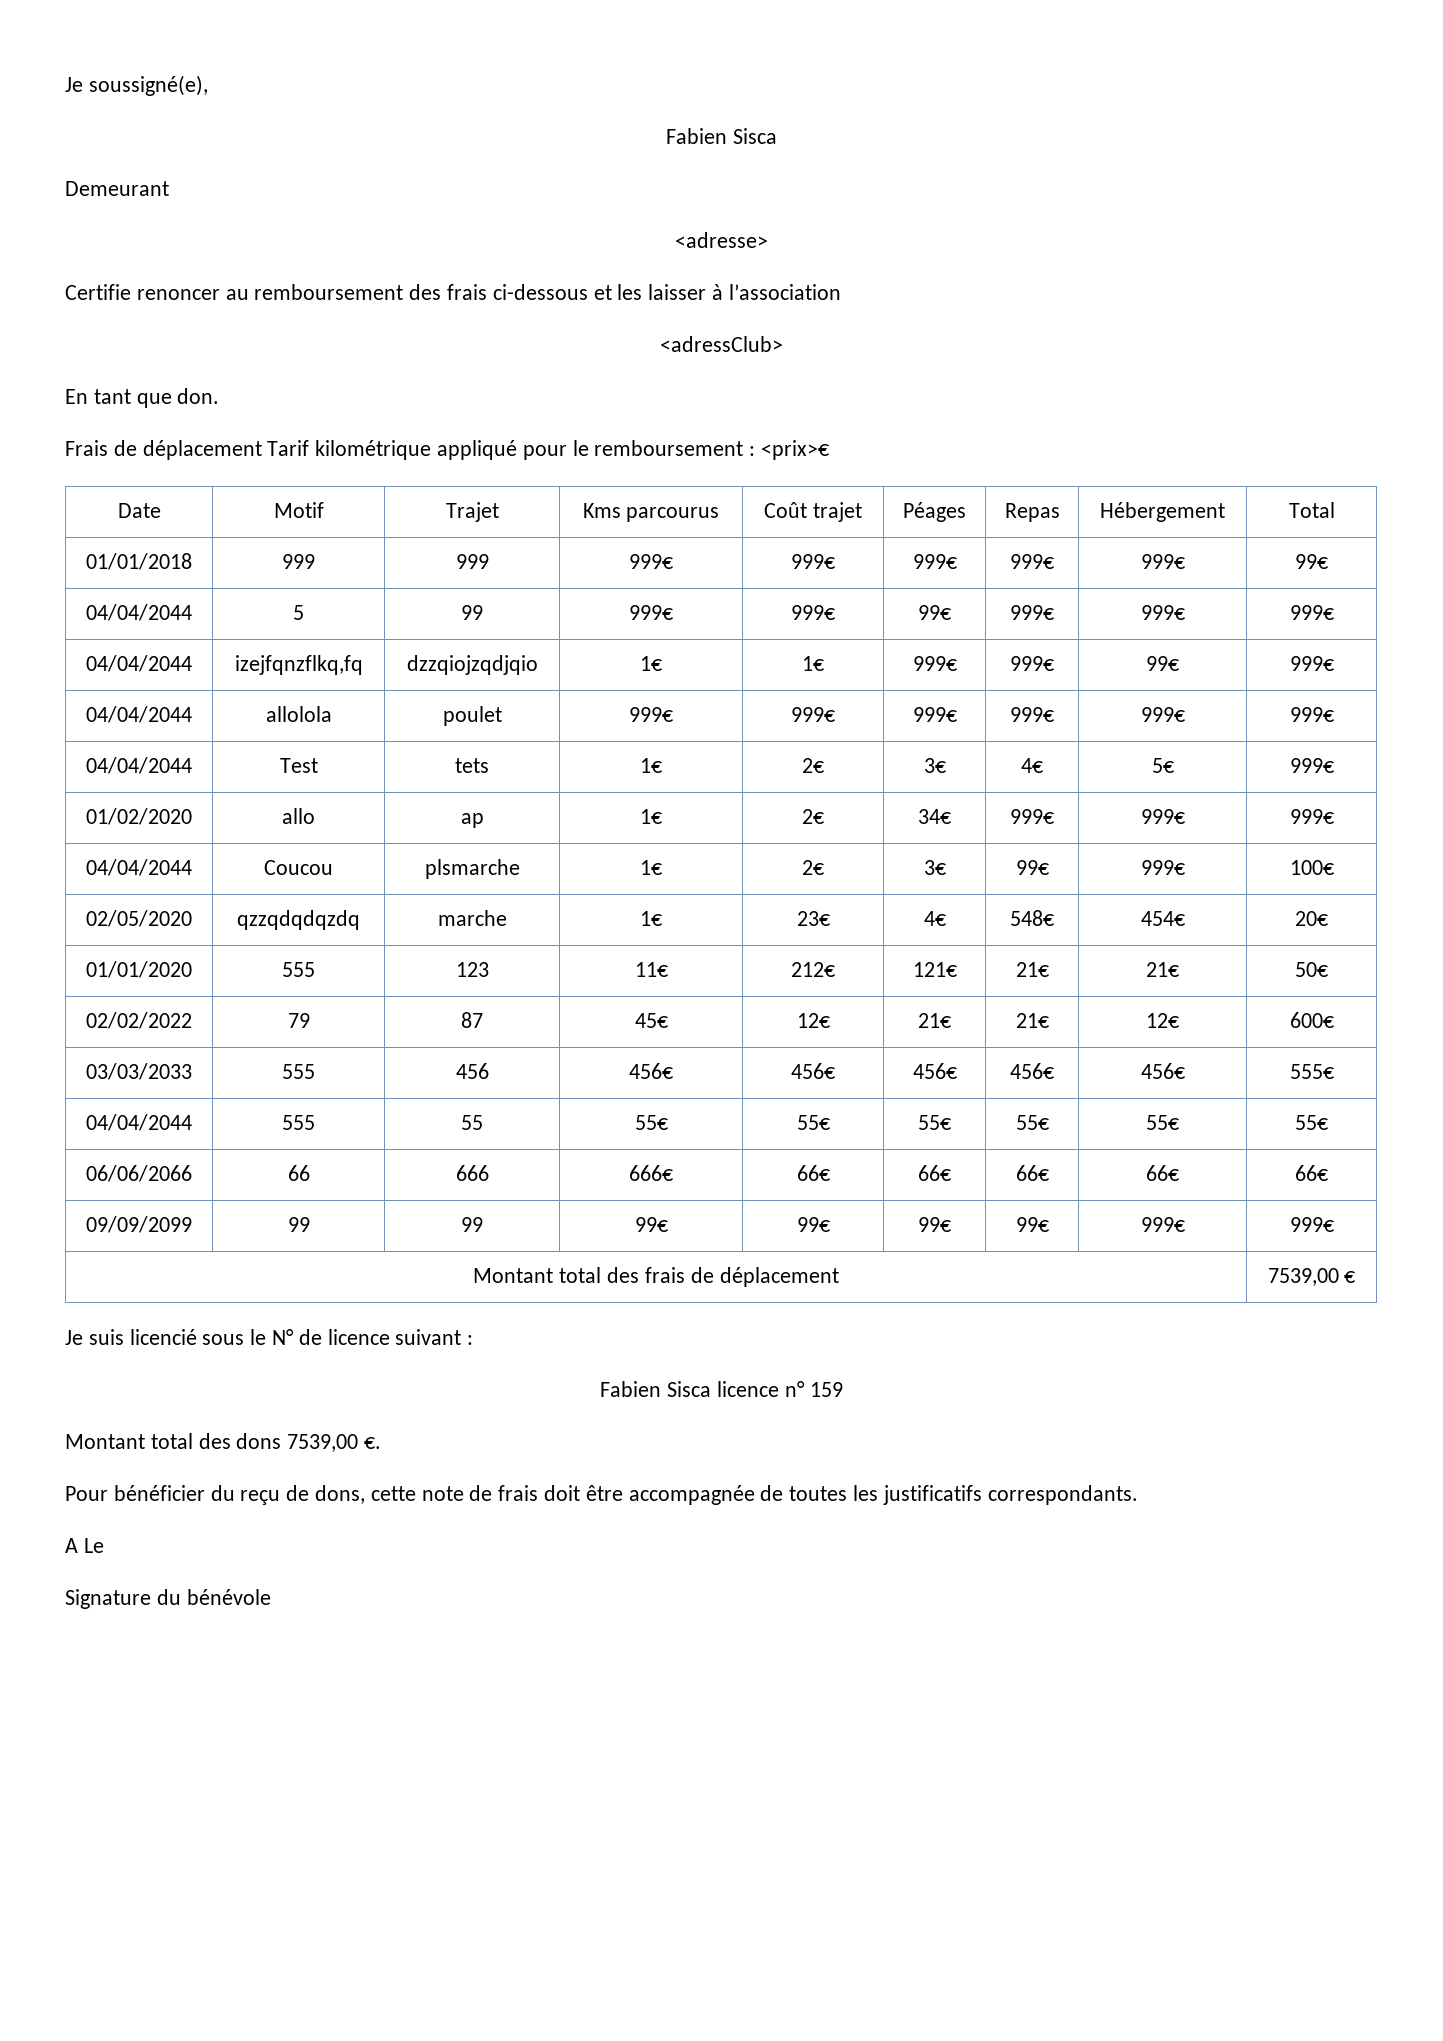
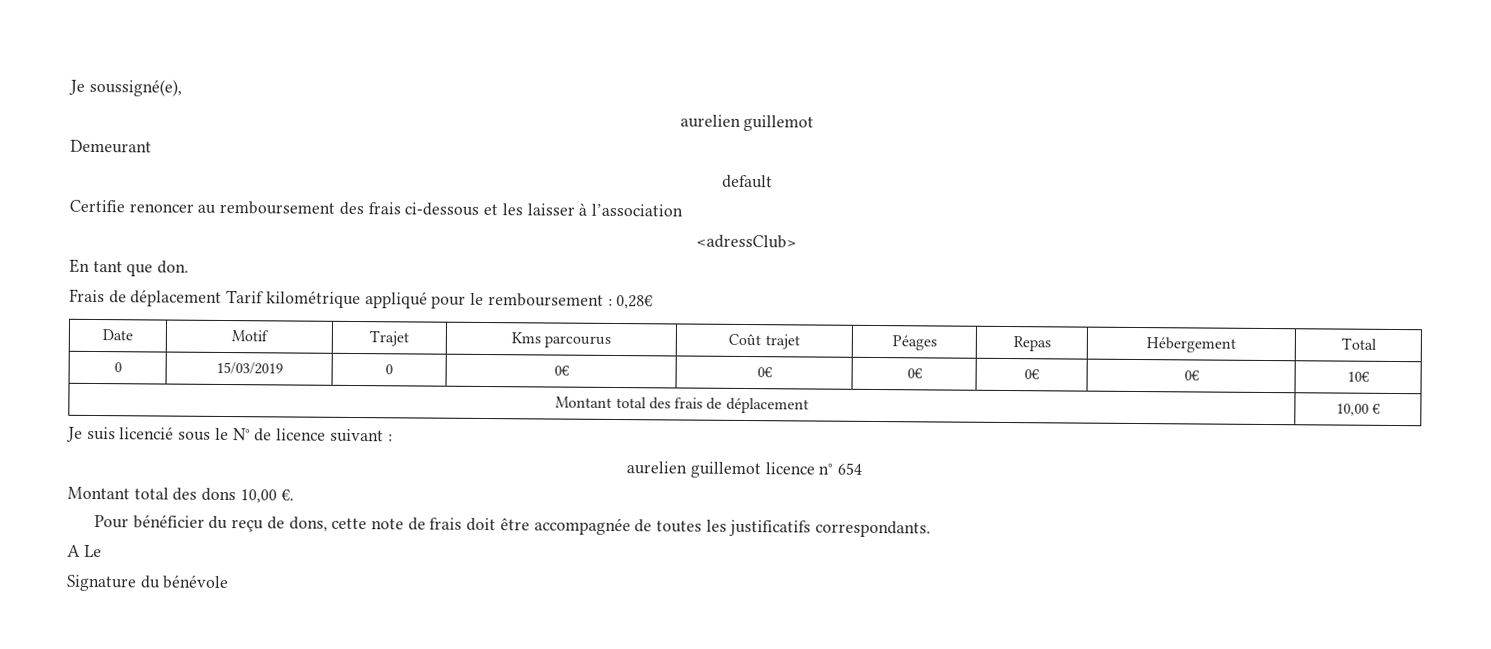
[666,128,777,144] Fabien Sisca -> [679,114,815,132] aurelien guillemot
[675,232,768,248] <adresse> -> [721,174,773,189] default
[761,440,830,460] <prix>€ -> [616,295,654,310] 0,28€
[86,553,192,570] [282,554,315,569] [455,554,489,569] [629,554,673,569] [791,554,835,569] [912,554,957,569] [1010,554,1054,569] [1140,554,1185,569] [1295,554,1328,569] [86,604,192,621] [293,605,304,620] [461,605,483,620] [629,605,673,620] [791,605,835,620] [918,605,951,620] [1010,605,1054,620] [1140,605,1185,620] [1289,605,1334,620] [86,655,192,672] [234,655,363,675] [406,655,538,675] [640,656,662,671] [802,656,824,671] [912,656,957,671] [1010,656,1054,671] [1146,656,1179,671] [1289,656,1334,671] [86,706,192,723] [265,706,332,722] [442,706,502,726] [629,707,673,722] [791,707,835,722] [912,707,957,722] [1010,707,1054,722] [1140,707,1185,722] [1289,707,1334,722] [86,757,192,774] [279,758,318,773] [455,758,489,773] [640,758,662,773] [802,758,824,773] [923,758,946,773] [1021,758,1043,773] [1151,758,1174,773] [1289,758,1334,773] [86,808,192,825] [282,808,315,824] [460,813,484,828] [640,809,662,824] [802,809,824,824] [918,809,951,824] [1010,809,1054,824] [1140,809,1185,824] [1289,809,1334,824] [86,859,192,876] [264,860,333,875] [424,859,520,879] [640,860,662,875] [802,860,824,875] [923,860,946,875] [1015,860,1049,875] [1140,860,1185,875] [1289,860,1334,875] [86,910,192,927] [237,910,360,930] [437,910,507,926] [640,911,662,926] [796,911,830,926] [923,911,946,926] [1010,910,1054,926] [1140,911,1185,926] [1295,911,1328,926] [86,961,192,978] [282,962,315,977] [455,962,489,977] [634,962,668,977] [791,962,835,977] [912,962,957,977] [1015,962,1049,977] [1146,962,1179,977] [1295,962,1328,977] [86,1012,192,1029] [287,1013,310,1028] [461,1012,483,1028] [634,1013,668,1028] [796,1013,830,1028] [918,1013,951,1028] [1015,1013,1049,1028] [1146,1013,1179,1028] [1289,1012,1334,1028] [86,1063,192,1080] [282,1064,315,1079] [455,1063,489,1079] [629,1063,673,1079] [791,1063,835,1079] [912,1063,957,1079] [1010,1063,1054,1079] [1140,1063,1185,1079] [1289,1064,1334,1079] [86,1114,192,1131] [282,1115,315,1130] [461,1115,483,1130] [634,1115,668,1130] [796,1115,830,1130] [918,1115,951,1130] [1015,1115,1049,1130] [1146,1115,1179,1130] [1295,1115,1328,1130] [86,1165,192,1182] [287,1165,310,1181] [455,1165,489,1181] [629,1165,673,1181] [796,1165,830,1181] [918,1165,951,1181] [1015,1165,1049,1181] [1146,1165,1179,1181] [1295,1165,1328,1181] [86,1216,192,1233] [287,1217,310,1232] [461,1217,483,1232] [634,1217,668,1232] [796,1217,830,1232] [918,1217,951,1232] [1015,1217,1049,1232] [1140,1217,1185,1232] [1289,1217,1334,1232] 01/01/2018 | 999 | 999 | 999€ | 999€ | 999€ | 999€ | 999€ | 99€ // 04/04/2044 | 5 | 99 | 999€ | 999€ | 99€ | 999€ | 999€ | 999€ // 04/04/2044 | izejfqnzflkq,fq | dzzqiojzqdjqio | 1€ | 1€ | 999€ | 999€ | 99€ | 999€ // 04/04/2044 | allolola | poulet | 999€ | 999€ | 999€ | 999€ | 999€ | 999€ // 04/04/2044 | Test | tets | 1€ | 2€ | 3€ | 4€ | 5€ | 999€ // 01/02/2020 | allo | ap | 1€ | 2€ | 34€ | 999€ | 999€ | 999€ // 04/04/2044 | Coucou | plsmarche | 1€ | 2€ | 3€ | 99€ | 999€ | 100€ // 02/05/2020 | qzzqdqdqzdq | marche | 1€ | 23€ | 4€ | 548€ | 454€ | 20€ // 01/01/2020 | 555 | 123 | 11€ | 212€ | 121€ | 21€ | 21€ | 50€ // 02/02/2022 | 79 | 87 | 45€ | 12€ | 21€ | 21€ | 12€ | 600€ // 03/03/2033 | 555 | 456 | 456€ | 456€ | 456€ | 456€ | 456€ | 555€ // 04/04/2044 | 555 | 55 | 55€ | 55€ | 55€ | 55€ | 55€ | 55€ // 06/06/2066 | 66 | 666 | 666€ | 66€ | 66€ | 66€ | 66€ | 66€ // 09/09/2099 | 99 | 99 | 99€ | 99€ | 99€ | 99€ | 999€ | 999€ -> [113,362,122,373] [215,361,283,375] [385,364,393,375] [553,365,570,376] [756,367,773,378] [906,368,923,379] [1024,369,1040,380] [1183,370,1200,381] [1347,371,1370,382] 0 | 15/03/2019 | 0 | 0€ | 0€ | 0€ | 0€ | 0€ | 10€
[1267,1268,1339,1286] 7539,00 -> [1335,403,1369,416] 10,00
[600,1381,712,1397] Fabien Sisca -> [626,461,761,479] aurelien guillemot
[809,1382,843,1397] 159 -> [836,462,862,475] 654
[287,1434,359,1452] 7539,00 -> [239,489,277,504] 10,00

